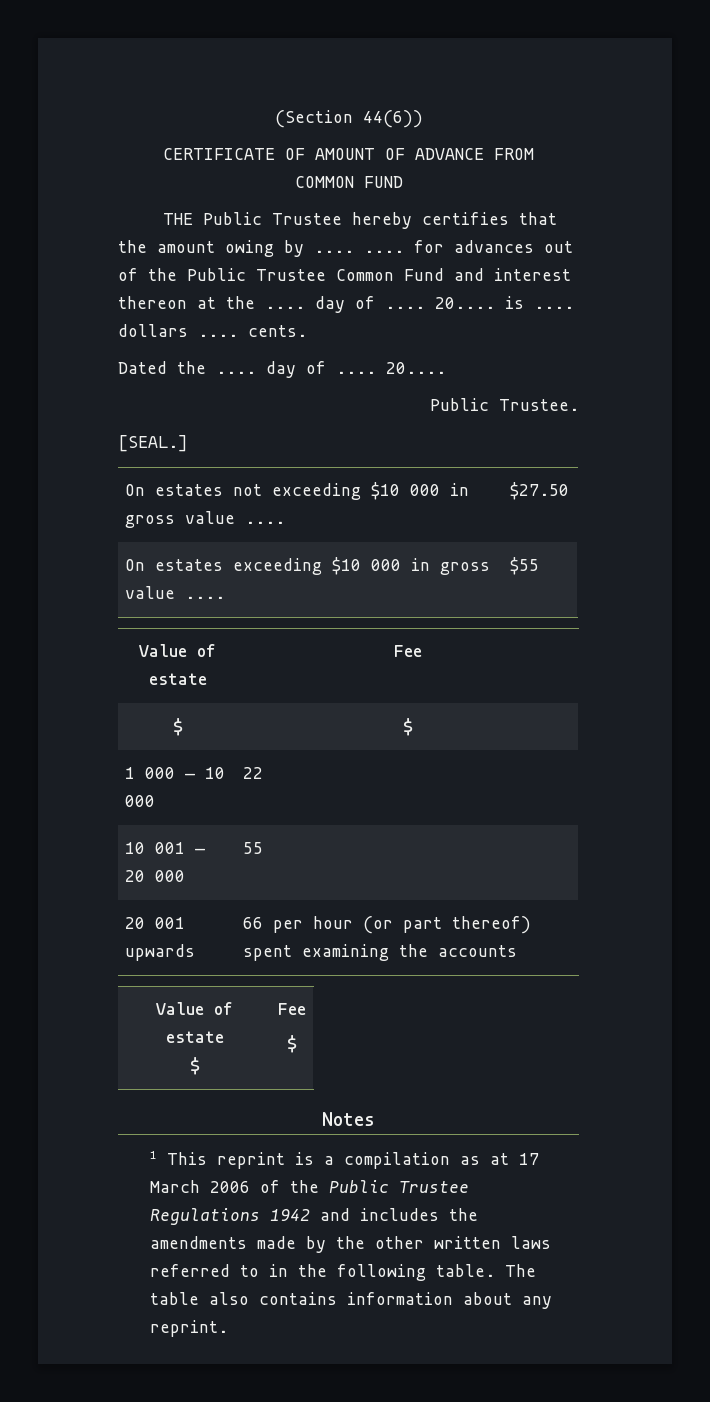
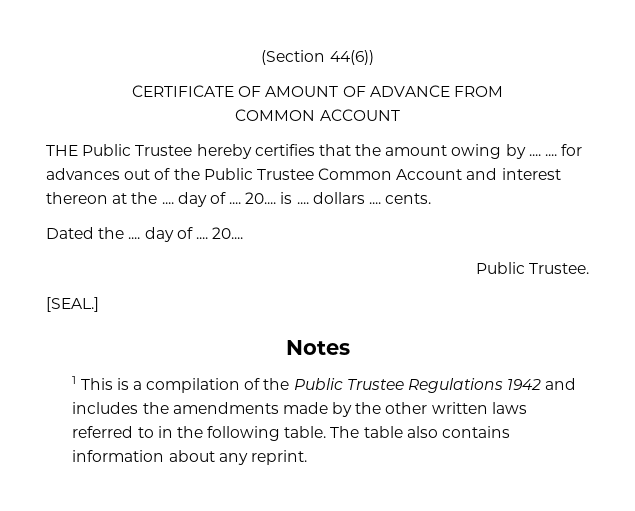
[363,176,403,188] FUND -> [319,109,400,121] ACCOUNT
[404,268,444,281] Fund -> [396,169,463,180] Account
[125,482,470,500] [125,511,286,528] [510,482,570,500] [125,557,491,575] [125,586,226,599] [510,557,540,575] [139,644,216,657] [148,673,207,685] [393,645,422,657] [172,718,183,736] [402,718,413,736] [125,767,226,779] [125,795,156,807] [243,767,264,779] [125,842,206,854] [125,870,186,882] [243,842,264,854] [125,917,186,929] [125,944,196,961] [243,916,532,934] [243,944,518,961] [156,1002,233,1015] [165,1031,224,1043] [189,1057,200,1075] [278,1003,306,1015] [287,1035,297,1053] // On estates not exceeding $10 000 in gross value .... | $27.50 // On estates exceeding $10 000 in gross value .... | $55 // Value of estate | Fee // $ | $ // 1 000 — 10 000 | 22 // 10 001 — 20 000 | 55 // 20 001 upwards | 66 per hour (or part thereof) spent examining the accounts // Value of estate // $ | Fee // $ -> (99, 304) none
[216,1152,285,1169] reprint -> (113, 384) none
[459,1153,539,1165] [149,1180,250,1193] as at 17 March 2006 -> (241, 385) none

